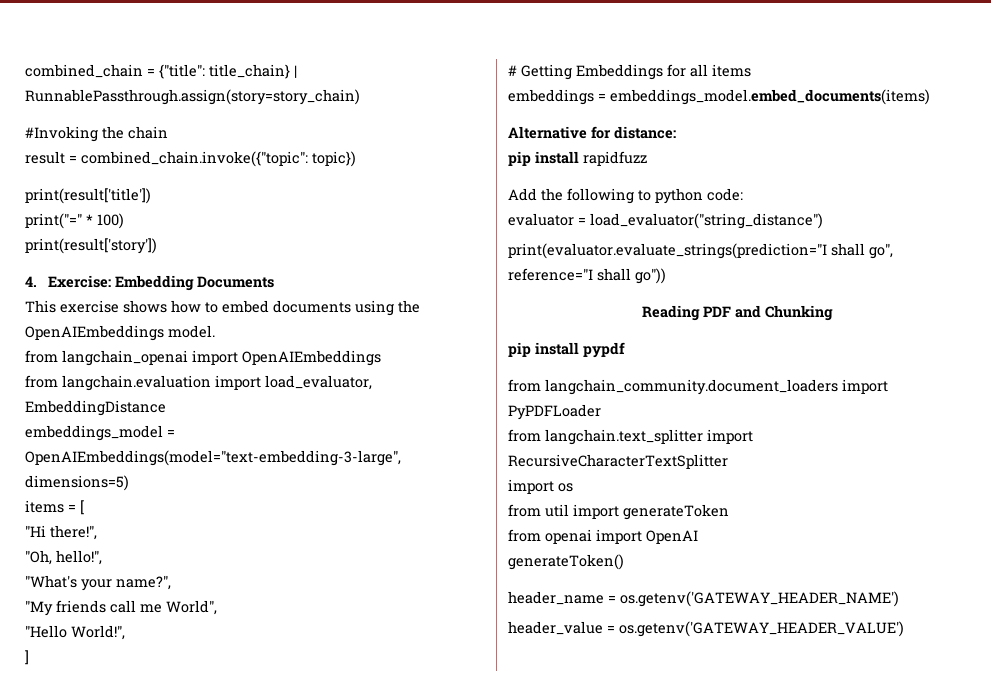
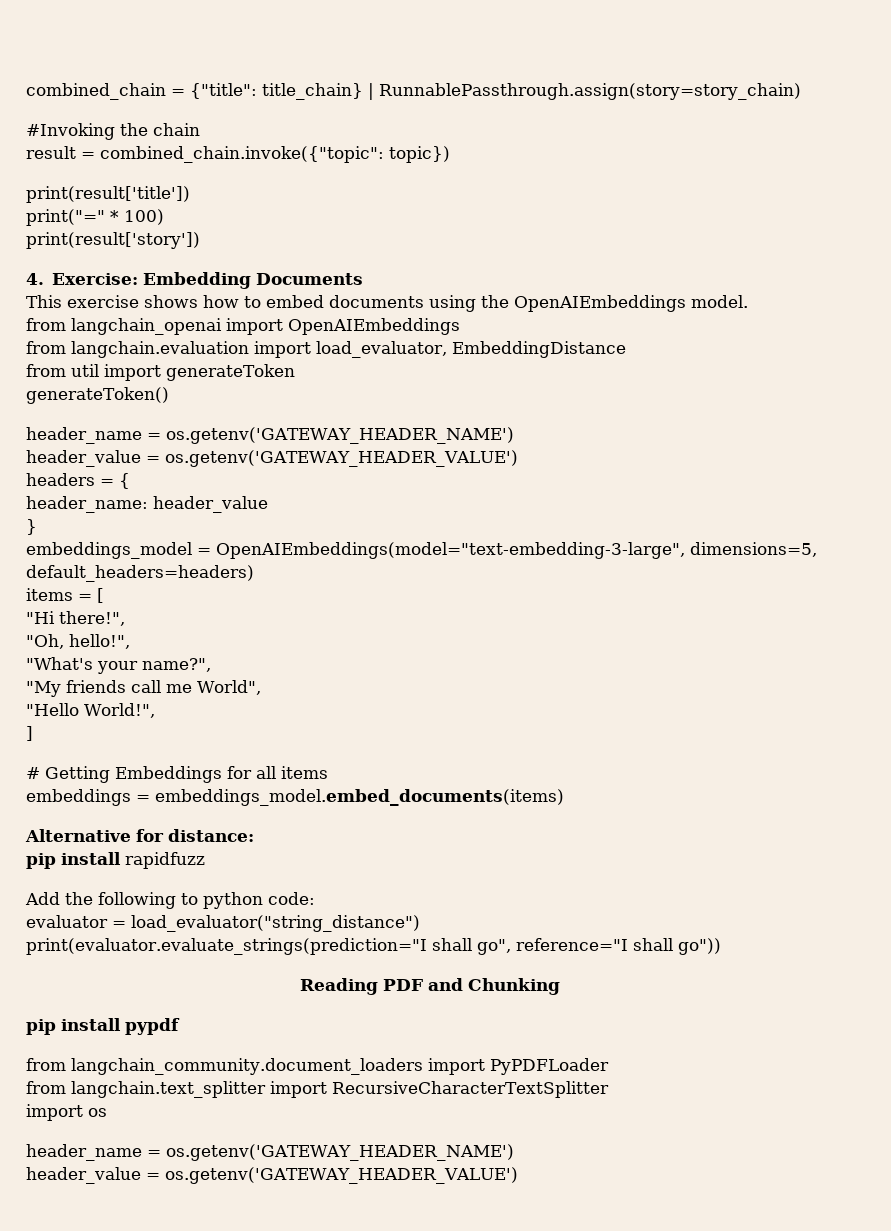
(166, 408) none -> [26,364,295,381] [26,387,169,404] [26,427,514,444] [26,450,518,467] [26,473,130,489] [26,496,268,513] [26,519,37,535] // from util import generateToken // generateToken() // header_name = os.getenv('GATEWAY_HEADER_NAME') // header_value = os.getenv('GATEWAY_HEADER_VALUE') // headers = { // header_name: header_value // }
[25,475,129,491] dimensions=5) -> [690,542,817,557] [26,565,254,582] dimensions=5, default_headers=headers)
[508,504,729,520] [508,529,698,544] [508,554,624,570] // from util import generateToken // from openai import OpenAI // generateToken() -> (107, 1112) none

